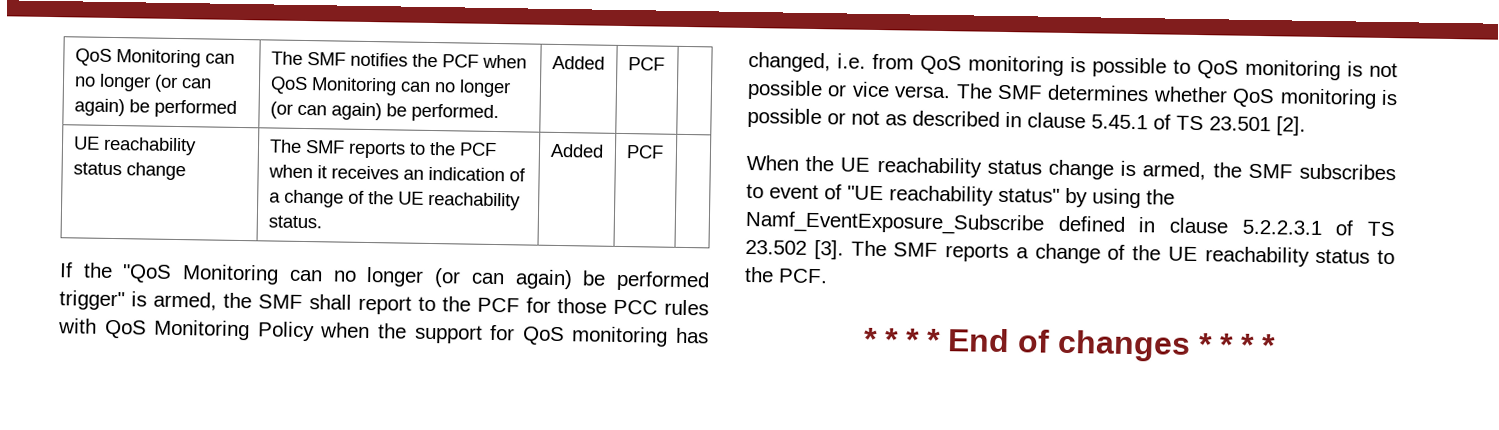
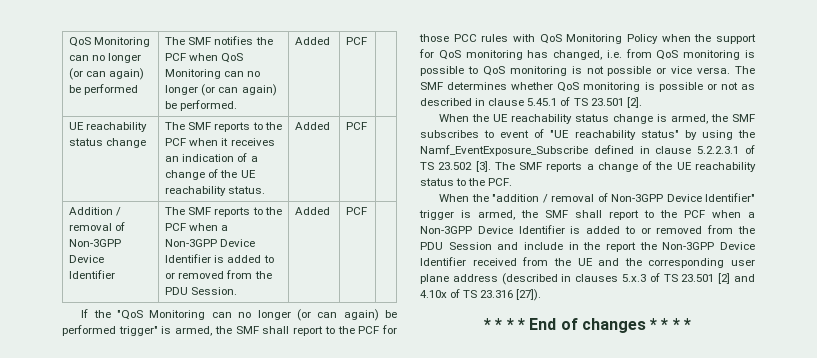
(664, 152) none -> [69,207,122,216] [69,222,126,231] [69,239,122,247] [69,255,105,263] [69,270,116,279] [165,207,282,217] [165,223,229,231] [165,239,256,247] [165,254,274,263] [165,270,272,279] [165,287,238,295] [295,207,331,215] [346,207,368,215] // Addition / removal of Non-3GPP Device Identifier | The SMF reports to the PCF when a Non-3GPP Device Identifier is added to or removed from the PDU Session. | Added | PCF |
(828, 276) none -> [439,193,755,203] [419,210,755,220] [420,225,755,234] [420,242,755,252] [420,257,755,268] [420,273,755,285] [420,289,542,301] // When the "addition / removal of Non-3GPP Device Identifier" trigger is armed, the SMF shall report to the PCF when a Non-3GPP Device Identifier is added to or removed from the PDU Session and include in the report the Non-3GPP Device Identifier received from the UE and the corresponding user plane address (described in clauses 5.x.3 of TS 23.501 [2] and 4.10x of TS 23.316 [27]).

